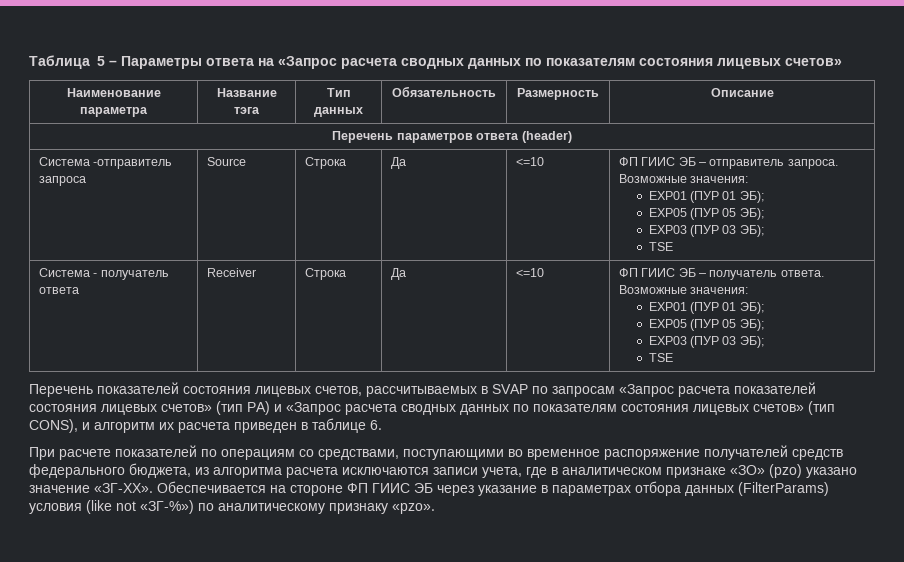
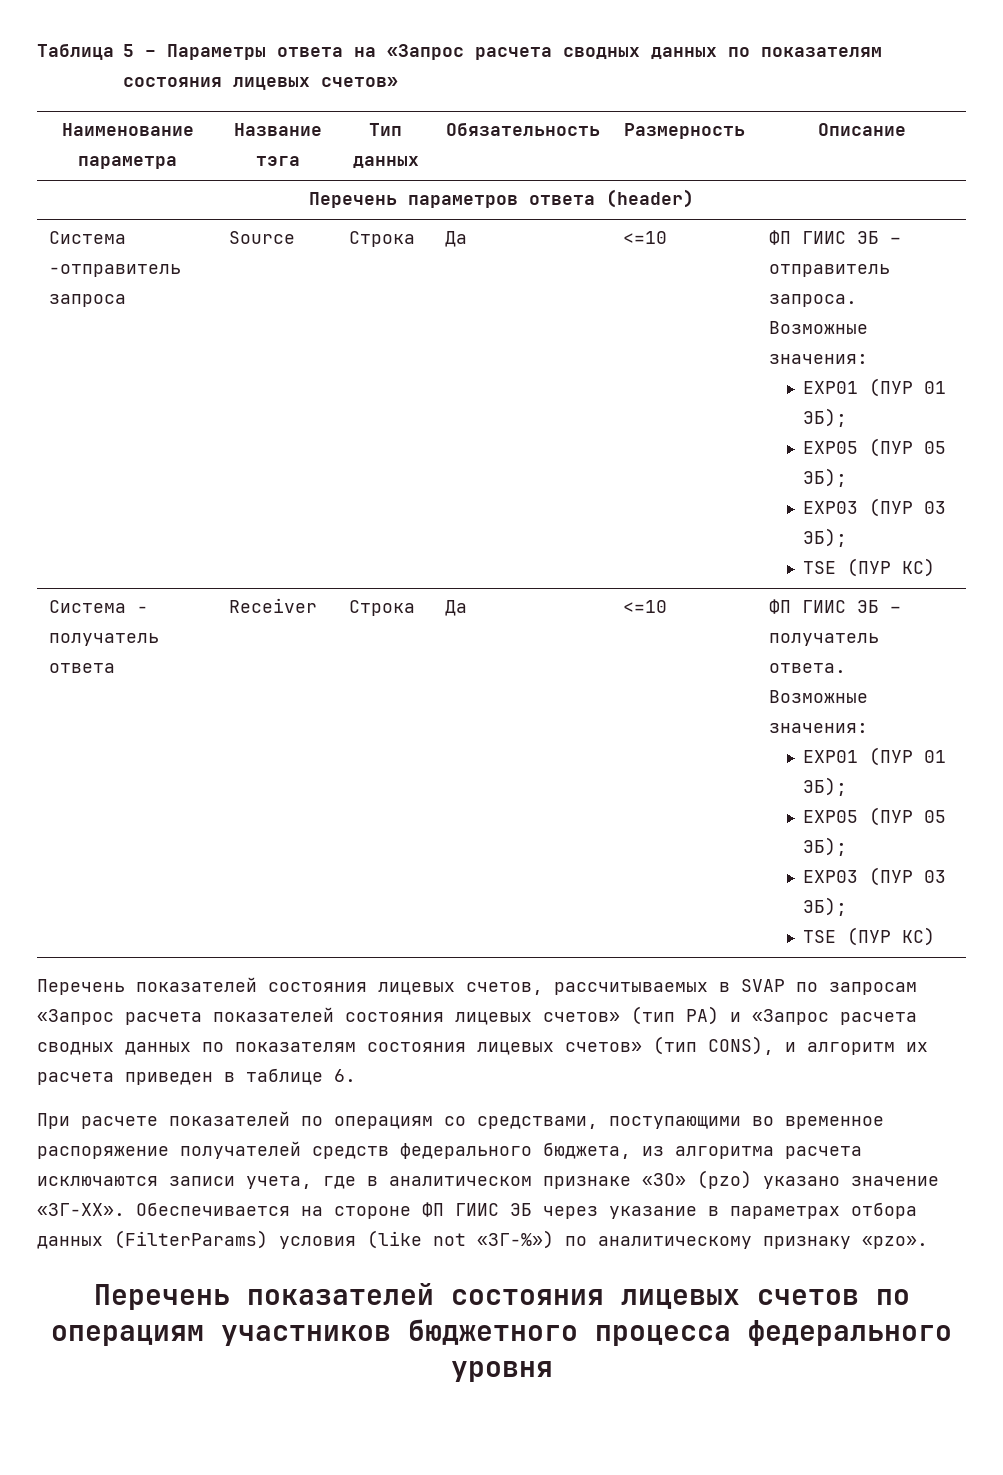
(673, 246) none -> [847,558,936,577] (ПУР КС)
(673, 357) none -> [847,927,936,946] (ПУР КС)
(435, 508) none -> [93,1283,910,1310] [51,1319,952,1346] [450,1361,553,1382] // Перечень показателей состояния лицевых счетов по операциям участников бюджетного процесса федерального уровня

